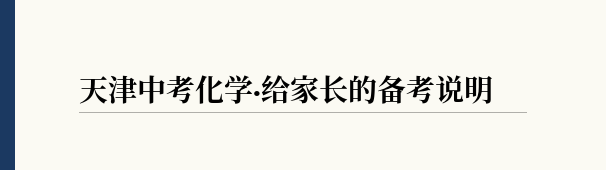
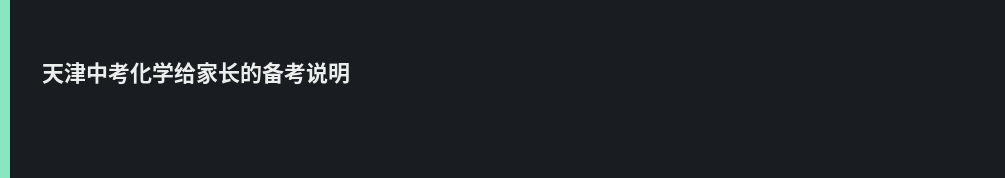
[253,91,261,101] · -> (174, 73) none

